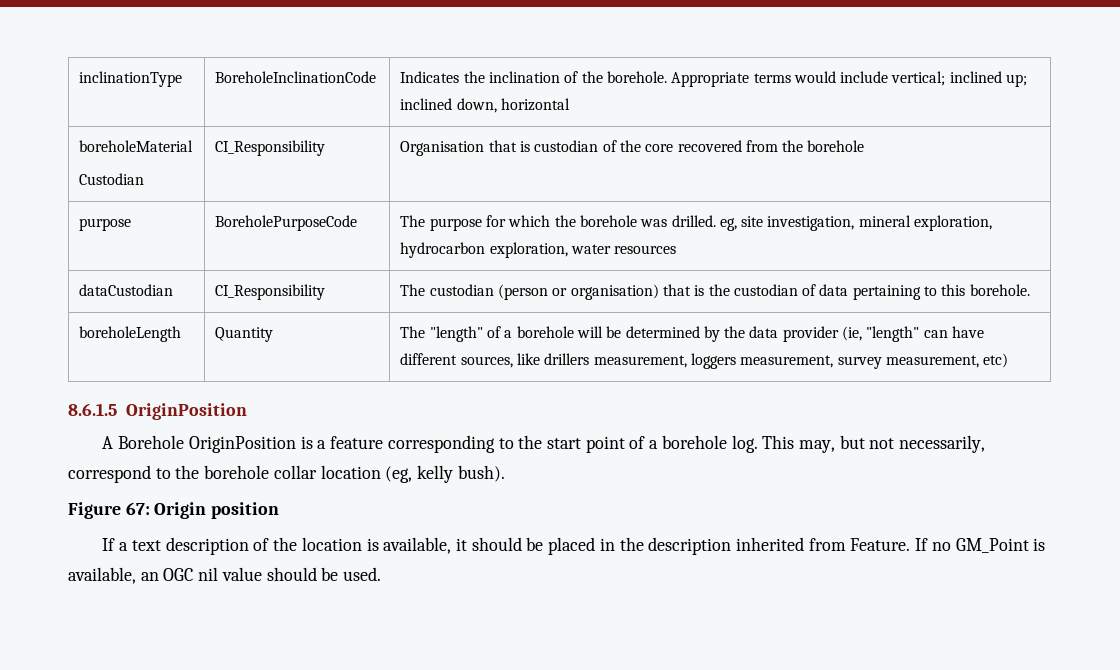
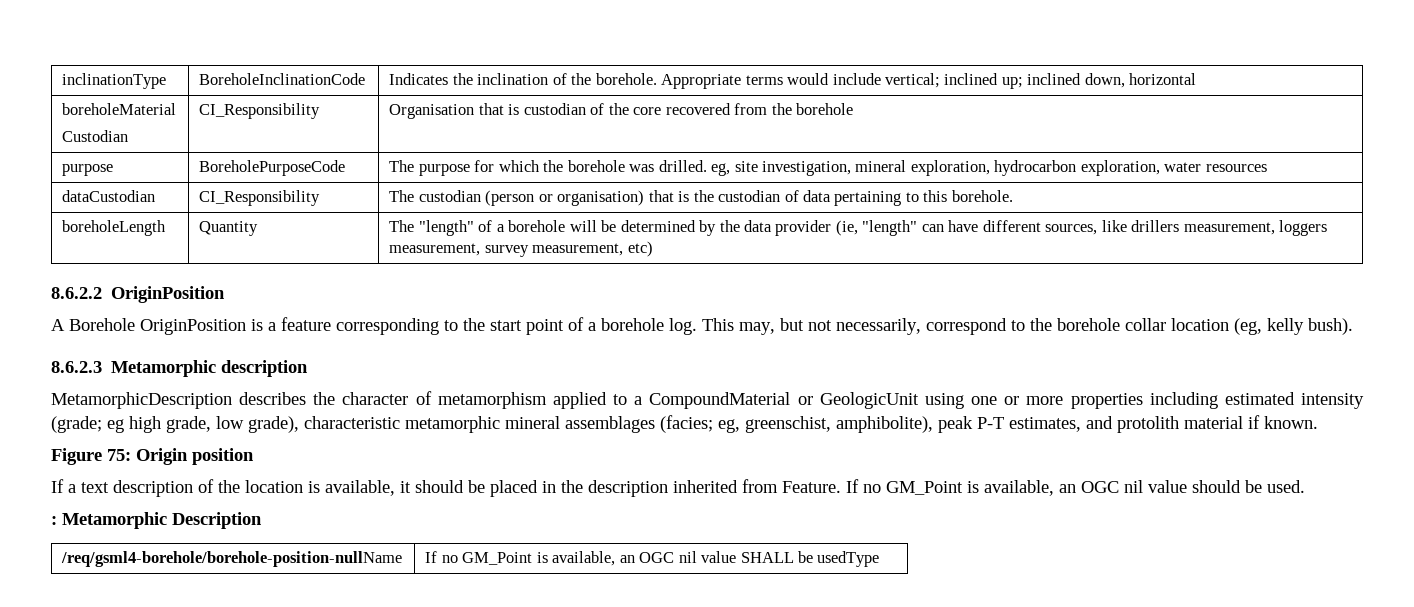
[68,403,117,416] 8.6.1.5 -> [51,287,102,299] 8.6.2.2
(505, 473) none -> [51,360,309,377] [51,391,1364,409] [51,415,1318,433] // 8.6.2.3 Metamorphic description // MetamorphicDescription describes the character of metamorphism applied to a CompoundMaterial or GeologicUnit using one or more properties including estimated intensity (grade; eg high grade, low grade), characteristic metamorphic mineral assemblages (facies; eg, greenschist, amphibolite), peak P-T estimates, and protolith material if known.
[125,502,150,515] 67: -> [107,449,131,461] 75:
(382, 574) none -> [51,512,262,529] [61,551,403,567] [425,551,880,567] // : Metamorphic Description // /req/gsml4-borehole/borehole-position-nullName | If no GM_Point is available, an OGC nil value SHALL be usedType

